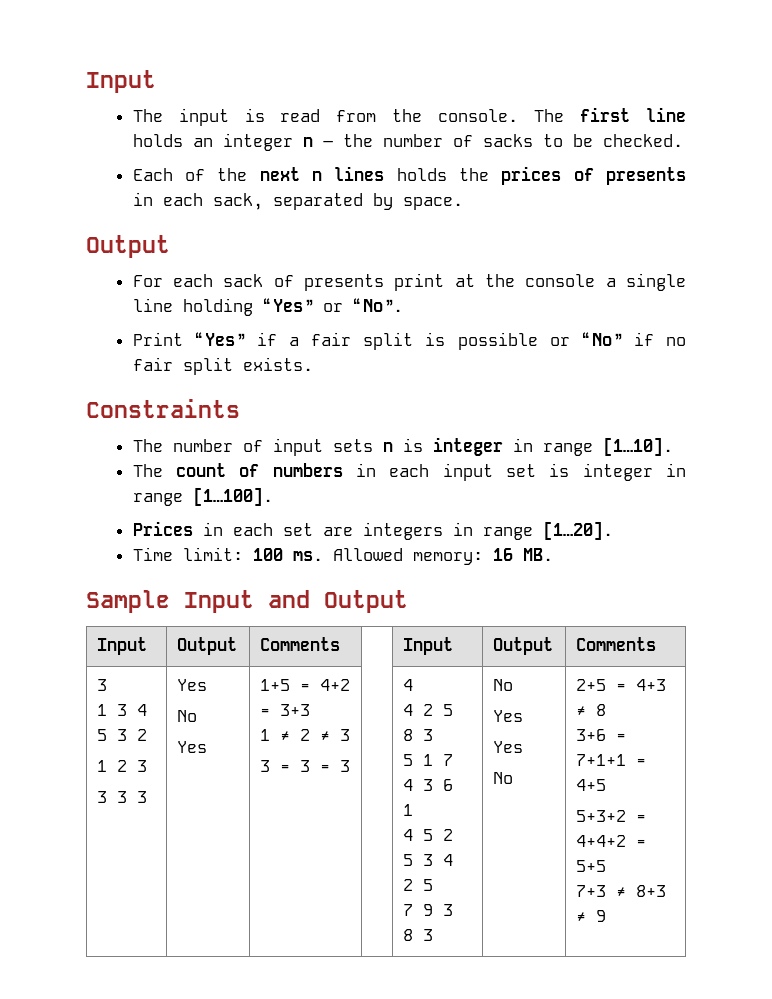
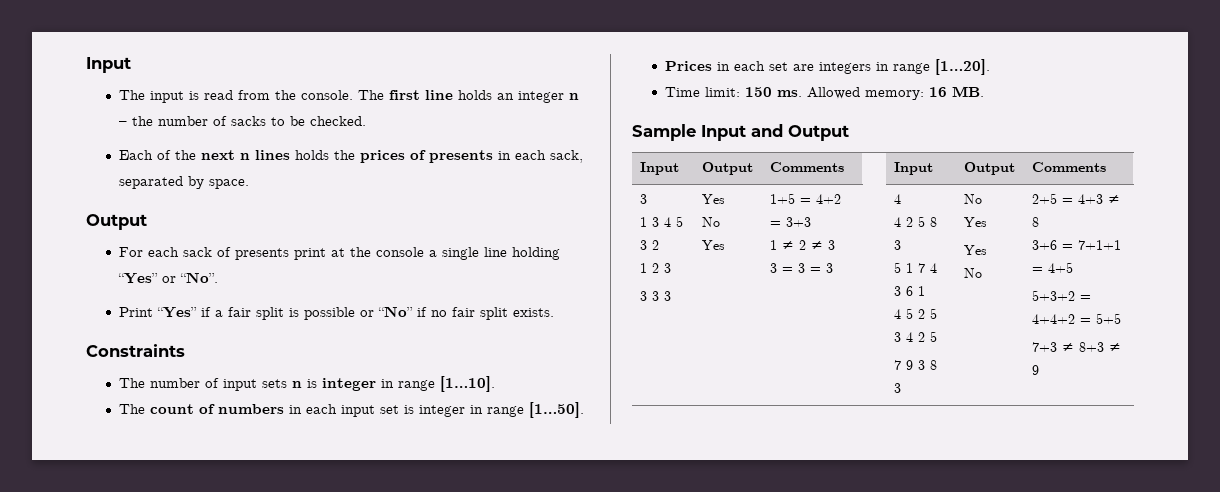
[192,487,273,506] [1…100]. -> [529,402,585,418] [1…50].
[252,548,283,561] 100 -> [745,87,773,97] 150

